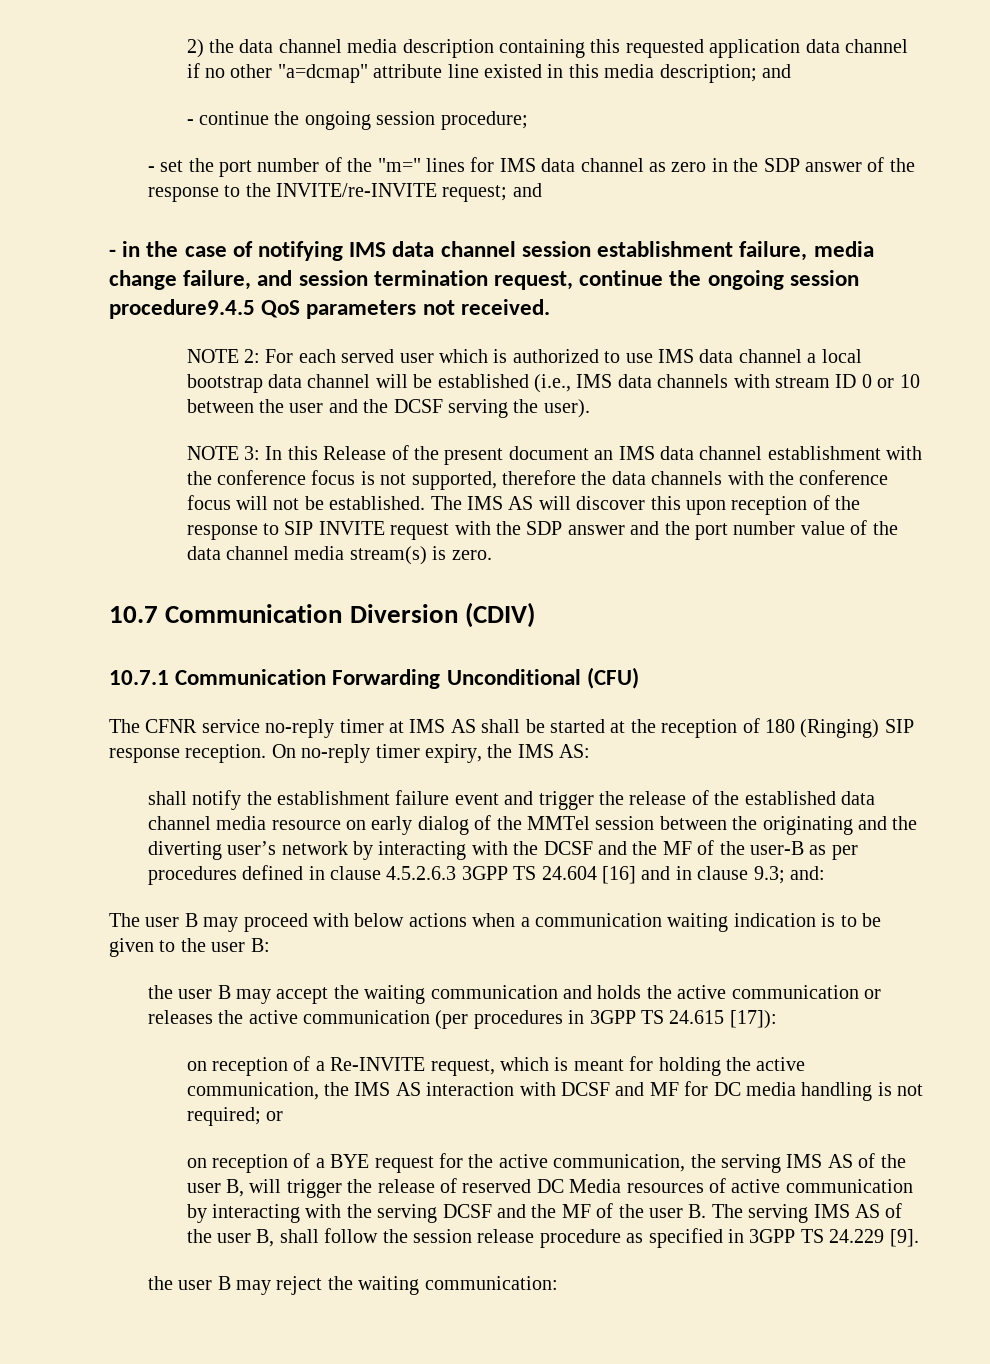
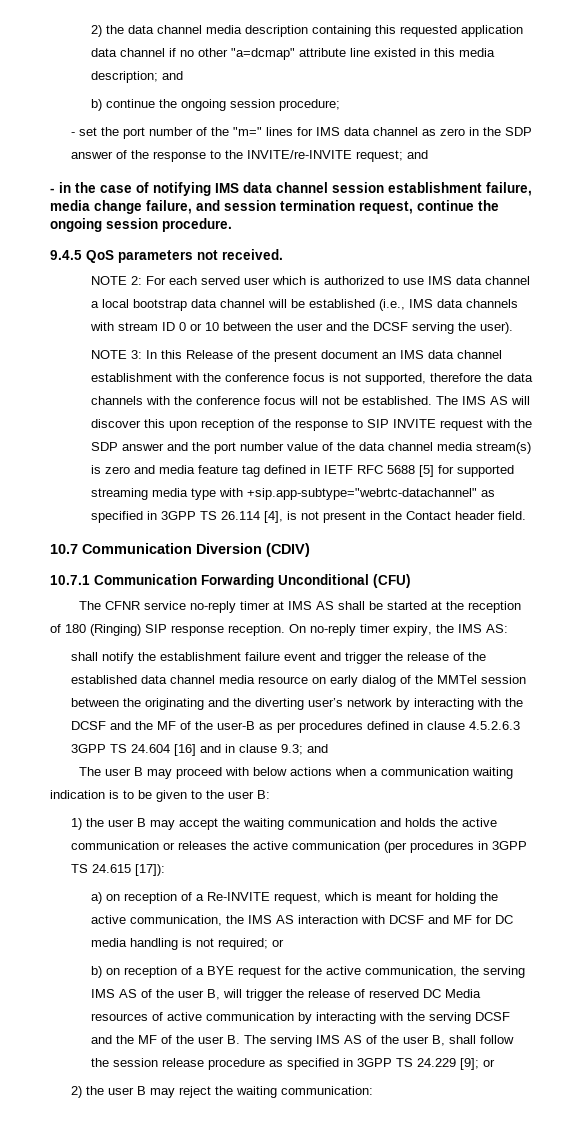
[186,119,194,125] - -> [91,99,103,111] b)
[109,299,255,319] procedure9.4.5 -> [162,218,232,232] [50,250,82,260] procedure. // 9.4.5
[451,550,492,560] zero. -> [105,465,515,477] [91,488,496,500] [91,511,527,523] zero and media feature tag defined in IETF RFC 5688 [5] for supported streaming media type with +sip.app-subtype="webrtc-datachannel" as specified in 3GPP TS 26.114 [4], is not present in the Contact header field.
[789,866,825,880] and: -> [306,744,328,753] and
(270, 945) none -> [70,818,82,830] 1)
(777, 1019) none -> [91,892,103,904] a)
(283, 1116) none -> [91,966,103,978] b)
[889,1229,919,1247] [9]. // -> [460,1058,496,1070] [70,1086,82,1098] [9]; or // 2)

